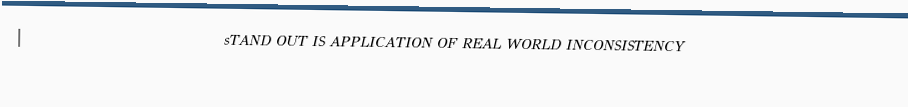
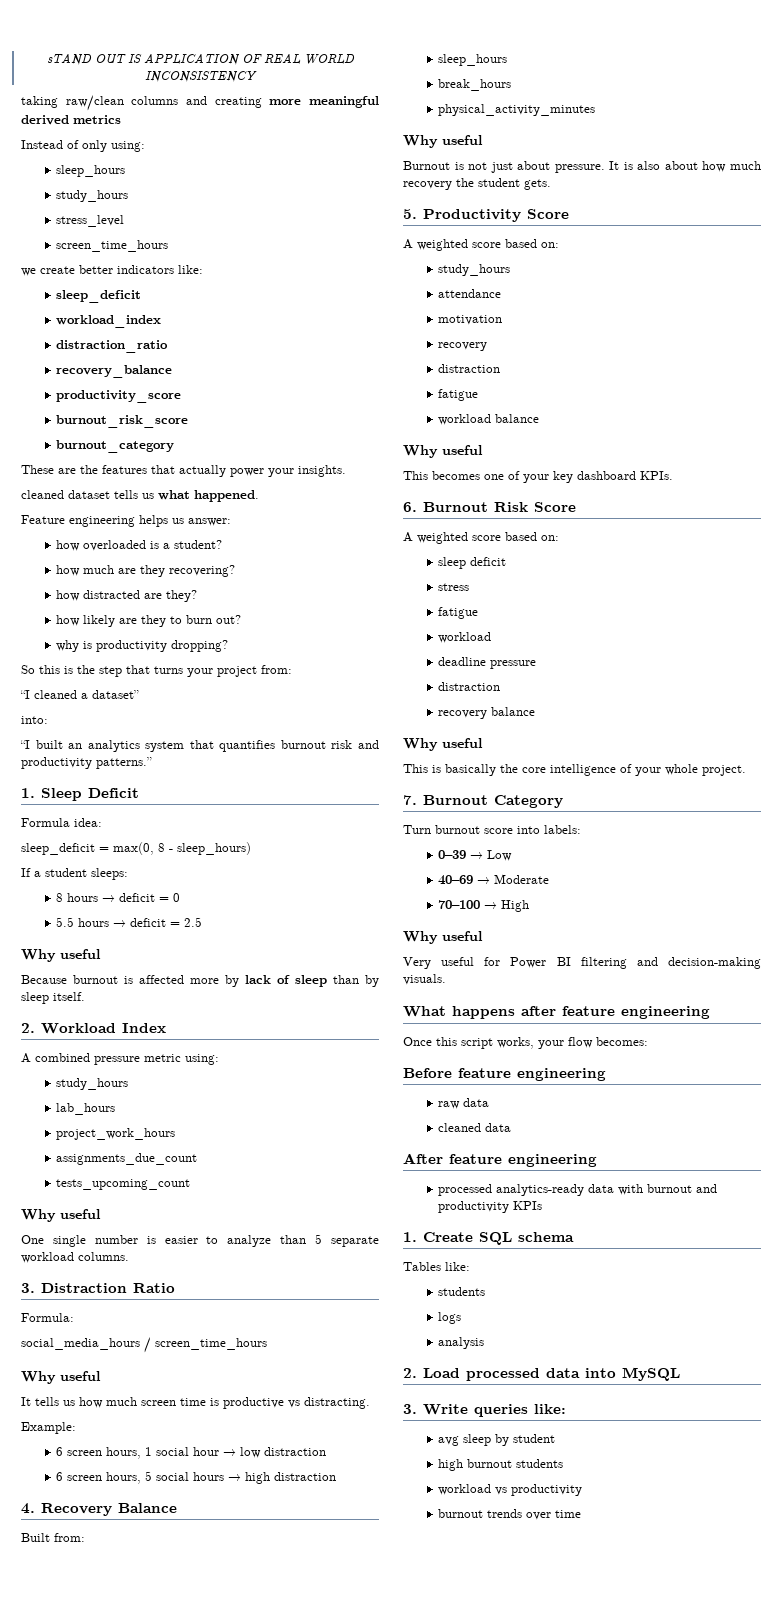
(688, 45) none -> [21,95,379,111] [21,115,121,125] [21,140,145,152] [56,165,126,177] [56,190,129,202] [56,215,125,227] [56,240,169,252] [21,265,203,276] [56,290,142,303] [56,315,162,328] [56,340,169,353] [56,365,173,378] [56,390,182,403] [56,415,189,428] [56,440,175,453] [21,465,346,477] [21,490,259,502] [21,515,231,527] [56,540,223,551] [56,565,236,577] [56,590,198,602] [56,615,242,627] [56,640,229,652] [21,665,292,677] [20,690,139,699] [21,716,48,724] [20,740,379,752] [21,757,152,769] [21,788,139,801] [21,818,102,827] [21,842,251,855] [21,868,128,880] [56,893,181,902] [56,917,203,927] [21,949,101,962] [21,975,379,987] [21,992,85,1004] [21,1023,166,1034] [21,1053,219,1065] [56,1078,129,1090] [56,1103,116,1115] [56,1128,176,1140] [56,1153,198,1165] [56,1179,191,1190] [21,1209,101,1222] [21,1234,380,1247] [21,1252,129,1263] [21,1283,175,1293] [21,1313,74,1322] [21,1337,267,1353] [21,1371,101,1384] [21,1397,370,1409] [21,1422,76,1434] [56,1447,327,1459] [56,1471,337,1484] [21,1503,177,1516] [21,1533,85,1542] [438,54,508,66] [438,79,512,91] [438,104,596,116] [403,135,483,148] [403,161,761,173] [403,178,551,190] [403,209,569,222] [403,239,559,251] [438,264,511,276] [438,289,502,298] [438,315,503,325] [438,342,488,351] [438,364,501,373] [438,389,479,401] [438,414,540,425] [403,445,483,458] [403,471,673,483] [403,502,576,512] [403,532,559,544] [438,557,507,569] [438,583,470,591] [438,607,479,619] [438,632,492,643] [438,657,537,669] [438,682,501,691] [438,707,536,719] [403,738,483,751] [403,764,746,776] [403,795,563,808] [403,825,581,834] [438,850,513,861] [438,874,550,885] [438,900,530,912] [403,931,483,944] [403,957,761,969] [403,974,446,985] [403,1006,710,1019] [403,1037,648,1049] [403,1068,606,1081] [438,1098,490,1109] [438,1123,512,1132] [403,1153,597,1167] [438,1184,718,1196] [438,1201,543,1213] [403,1232,574,1245] [403,1262,470,1271] [438,1287,486,1296] [438,1312,462,1324] [438,1337,485,1349] [403,1367,680,1381] [403,1404,566,1417] [438,1434,556,1446] [438,1459,564,1471] [438,1484,583,1496] [438,1509,582,1520] // taking raw/clean columns and creating more meaningful derived metrics // Instead of only using: // sleep_hours // study_hours // stress_level // screen_time_hours // we create better indicators like: // sleep_deficit // workload_index // distraction_ratio // recovery_balance // productivity_score // burnout_risk_score // burnout_category // These are the features that actually power your insights. // cleaned dataset tells us what happened. // Feature engineering helps us answer: // how overloaded is a student? // how much are they recovering? // how distracted are they? // how likely are they to burn out? // why is productivity dropping? // So this is the step that turns your project from: // “I cleaned a dataset” // into: // “I built an analytics system that quantifies burnout risk and productivity patterns.” // 1. Sleep Deficit // Formula idea: // sleep_deficit = max(0, 8 - sleep_hours) // If a student sleeps: // 8 hours → deficit = 0 // 5.5 hours → deficit = 2.5 // Why useful // Because burnout is affected more by lack of sleep than by sleep itself. // 2. Workload Index // A combined pressure metric using: // study_hours // lab_hours // project_work_hours // assignments_due_count // tests_upcoming_count // Why useful // One single number is easier to analyze than 5 separate workload columns. // 3. Distraction Ratio // Formula: // social_media_hours / screen_time_hours // Why useful // It tells us how much screen time is productive vs distracting. // Example: // 6 screen hours, 1 social hour → low distraction // 6 screen hours, 5 social hours → high distraction // 4. Recovery Balance // Built from: // sleep_hours // break_hours // physical_activity_minutes // Why useful // Burnout is not just about pressure. It is also about how much recovery the student gets. // 5. Productivity Score // A weighted score based on: // study_hours // attendance // motivation // recovery // distraction // fatigue // workload balance // Why useful // This becomes one of your key dashboard KPIs. // 6. Burnout Risk Score // A weighted score based on: // sleep deficit // stress // fatigue // workload // deadline pressure // distraction // recovery balance // Why useful // This is basically the core intelligence of your whole project. // 7. Burnout Category // Turn burnout score into labels: // 0–39 → Low // 40–69 → Moderate // 70–100 → High // Why useful // Very useful for Power BI filtering and decision-making visuals. // What happens after feature engineering // Once this script works, your flow becomes: // Before feature engineering // raw data // cleaned data // After feature engineering // processed analytics-ready data with burnout and productivity KPIs // 1. Create SQL schema // Tables like: // students // logs // analysis // 2. Load processed data into MySQL // 3. Write queries like: // avg sleep by student // high burnout students // workload vs productivity // burnout trends over time

